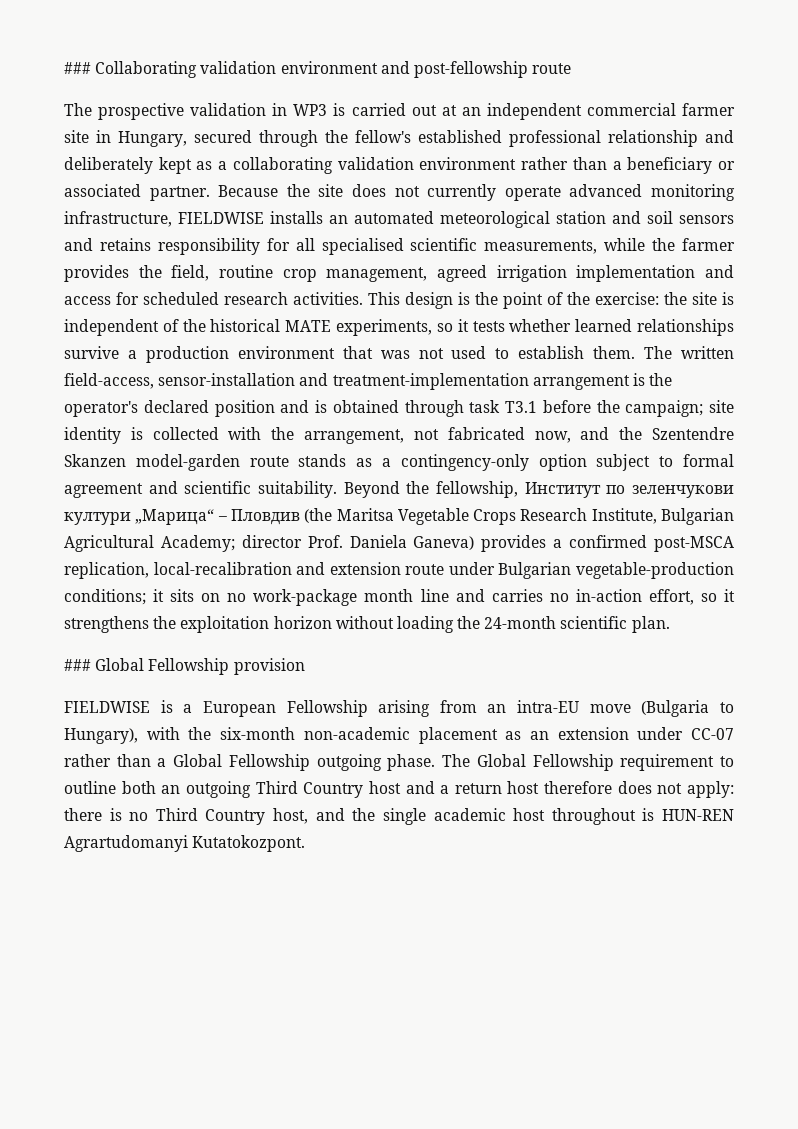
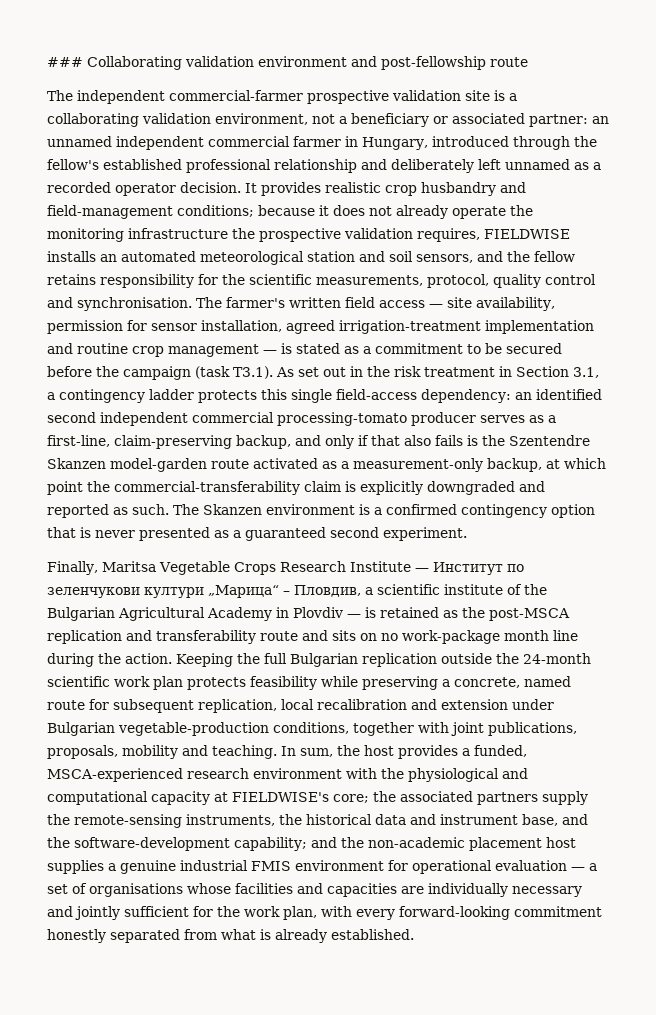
[98,103,481,120] prospective validation in WP3 is carried out at an -> [77,90,517,104] [47,113,609,127] [47,136,112,147] independent commercial-farmer prospective validation site is a collaborating validation environment, not a beneficiary or associated partner: an unnamed
[64,130,89,143] site -> (341, 141) none
[194,130,252,143] secured -> [431,136,509,147] introduced
[158,157,736,174] [64,184,736,201] [64,211,172,227] kept as a collaborating validation environment rather than a beneficiary or associated partner. Because the site does not currently operate advanced monitoring infrastructure, -> [478,159,601,170] [47,182,526,196] [47,205,533,219] [47,228,480,242] left unnamed as a recorded operator decision. It provides realistic crop husbandry and field-management conditions; because it does not already operate the monitoring infrastructure the prospective validation requires,
[679,215,734,224] [64,238,735,255] [64,265,734,282] [64,292,734,309] [64,319,734,336] [64,346,734,363] [64,373,673,390] [64,400,734,417] [64,427,610,444] sensors and retains responsibility for all specialised scientific measurements, while the farmer provides the field, routine crop management, agreed irrigation implementation and access for scheduled research activities. This design is the point of the exercise: the site is independent of the historical MATE experiments, so it tests whether learned relationships survive a production environment that was not used to establish them. The written field-access, sensor-installation and treatment-implementation arrangement is the operator's declared position and is obtained through task T3.1 before the campaign; site identity is collected with the arrangement, not fabricated now, and -> [416,251,575,263] [47,274,596,288] [47,297,555,311] [47,320,594,334] [47,343,562,357] [47,366,599,380] [47,389,602,403] [47,412,556,426] [47,435,478,449] sensors, and the fellow retains responsibility for the scientific measurements, protocol, quality control and synchronisation. The farmer's written field access — site availability, permission for sensor installation, agreed irrigation-treatment implementation and routine crop management — is stated as a commitment to be secured before the campaign (task T3.1). As set out in the risk treatment in Section 3.1, a contingency ladder protects this single field-access dependency: an identified second independent commercial processing-tomato producer serves as a first-line, claim-preserving backup, and only if that also fails is
[298,454,734,471] [64,481,518,498] stands as a contingency-only option subject to formal agreement and scientific suitability. Beyond the fellowship, -> [253,458,606,472] [47,481,545,495] [47,504,595,518] [47,527,467,541] [47,561,429,575] activated as a measurement-only backup, at which point the commercial-transferability claim is explicitly downgraded and reported as such. The Skanzen environment is a confirmed contingency option that is never presented as a guaranteed second experiment. // Finally, Maritsa Vegetable Crops Research Institute —
[230,508,734,525] [64,535,735,552] [64,562,734,579] [64,589,165,605] Пловдив (the Maritsa Vegetable Crops Research Institute, Bulgarian Agricultural Academy; director Prof. Daniela Ganeva) provides a confirmed post-MSCA replication, local-recalibration and extension route under Bulgarian vegetable-production conditions; it -> [294,584,547,597] [47,607,570,621] [47,630,328,644] Пловдив, a scientific institute of the Bulgarian Agricultural Academy in Plovdiv — is retained as the post-MSCA replication and transferability route and
[455,589,735,605] [64,616,670,633] [64,658,305,675] [64,700,734,717] [64,727,734,744] [64,754,735,771] [64,781,734,798] [64,808,735,825] [64,835,306,852] and carries no in-action effort, so it strengthens the exploitation horizon without loading the 24-month scientific plan. // ### Global Fellowship provision // FIELDWISE is a European Fellowship arising from an intra-EU move (Bulgaria to Hungary), with the six-month non-academic placement as an extension under CC-07 rather than a Global Fellowship outgoing phase. The Global Fellowship requirement to outline both an outgoing Third Country host and a return host therefore does not apply: there is no Third Country host, and the single academic host throughout is HUN-REN Agrartudomanyi Kutatokozpont. -> [47,653,591,667] [47,676,571,690] [47,699,554,713] [47,722,577,736] [47,745,527,759] [47,768,528,782] [47,791,588,805] [47,814,588,828] [47,837,576,851] [47,860,597,874] [47,883,582,897] [47,906,602,920] [47,929,414,943] during the action. Keeping the full Bulgarian replication outside the 24-month scientific work plan protects feasibility while preserving a concrete, named route for subsequent replication, local recalibration and extension under Bulgarian vegetable-production conditions, together with joint publications, proposals, mobility and teaching. In sum, the host provides a funded, MSCA-experienced research environment with the physiological and computational capacity at FIELDWISE's core; the associated partners supply the remote-sensing instruments, the historical data and instrument base, and the software-development capability; and the non-academic placement host supplies a genuine industrial FMIS environment for operational evaluation — a set of organisations whose facilities and capacities are individually necessary and jointly sufficient for the work plan, with every forward-looking commitment honestly separated from what is already established.

